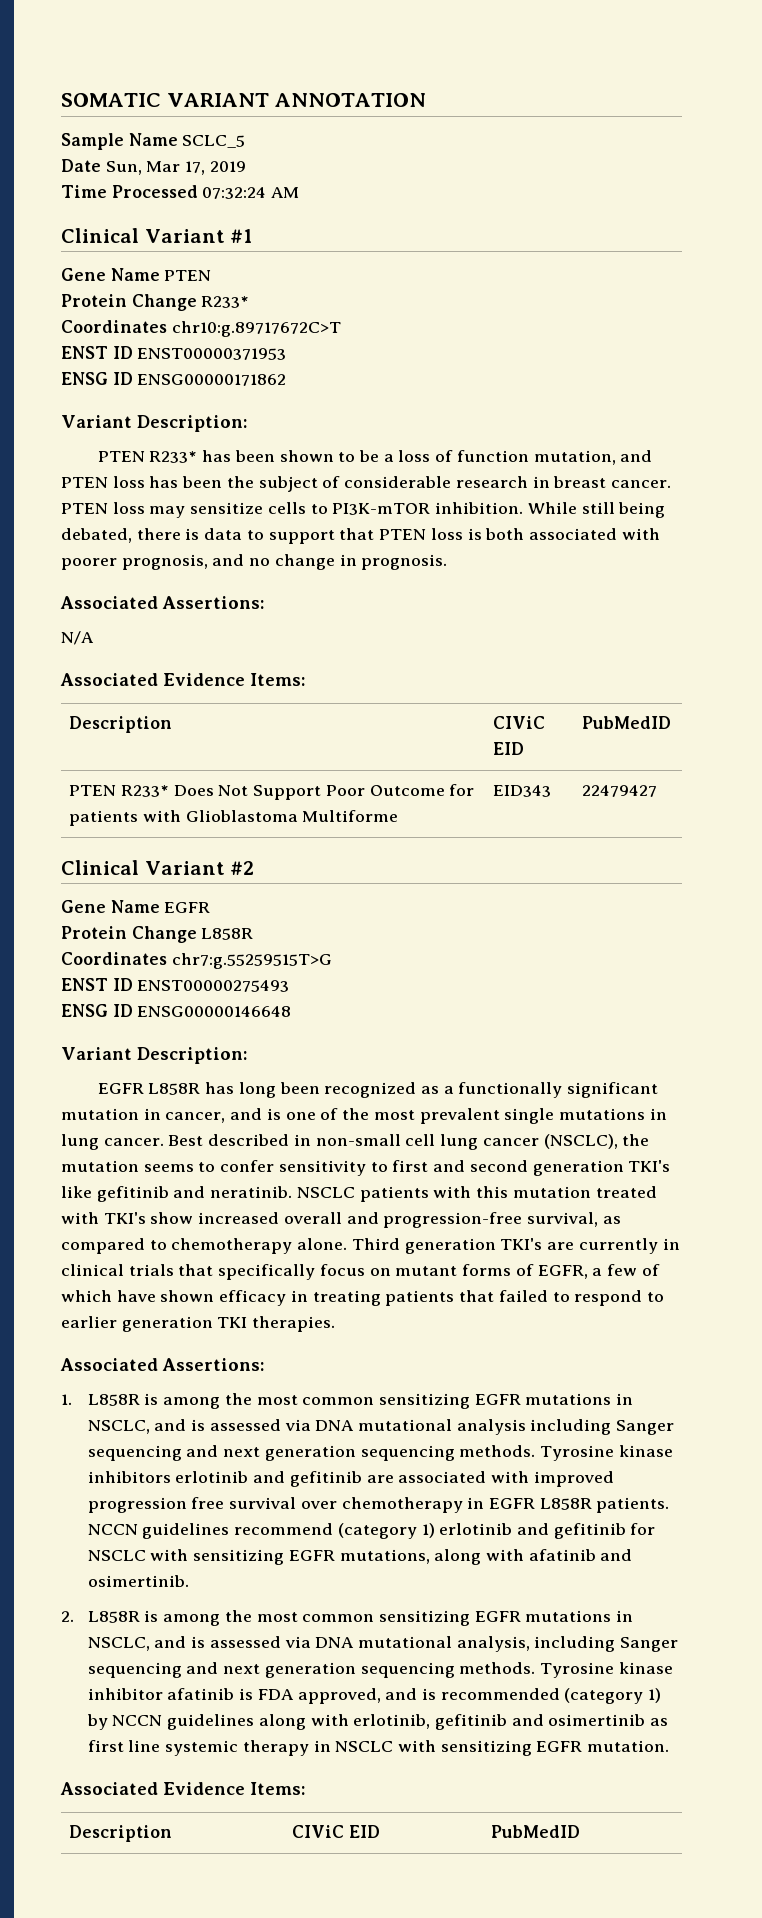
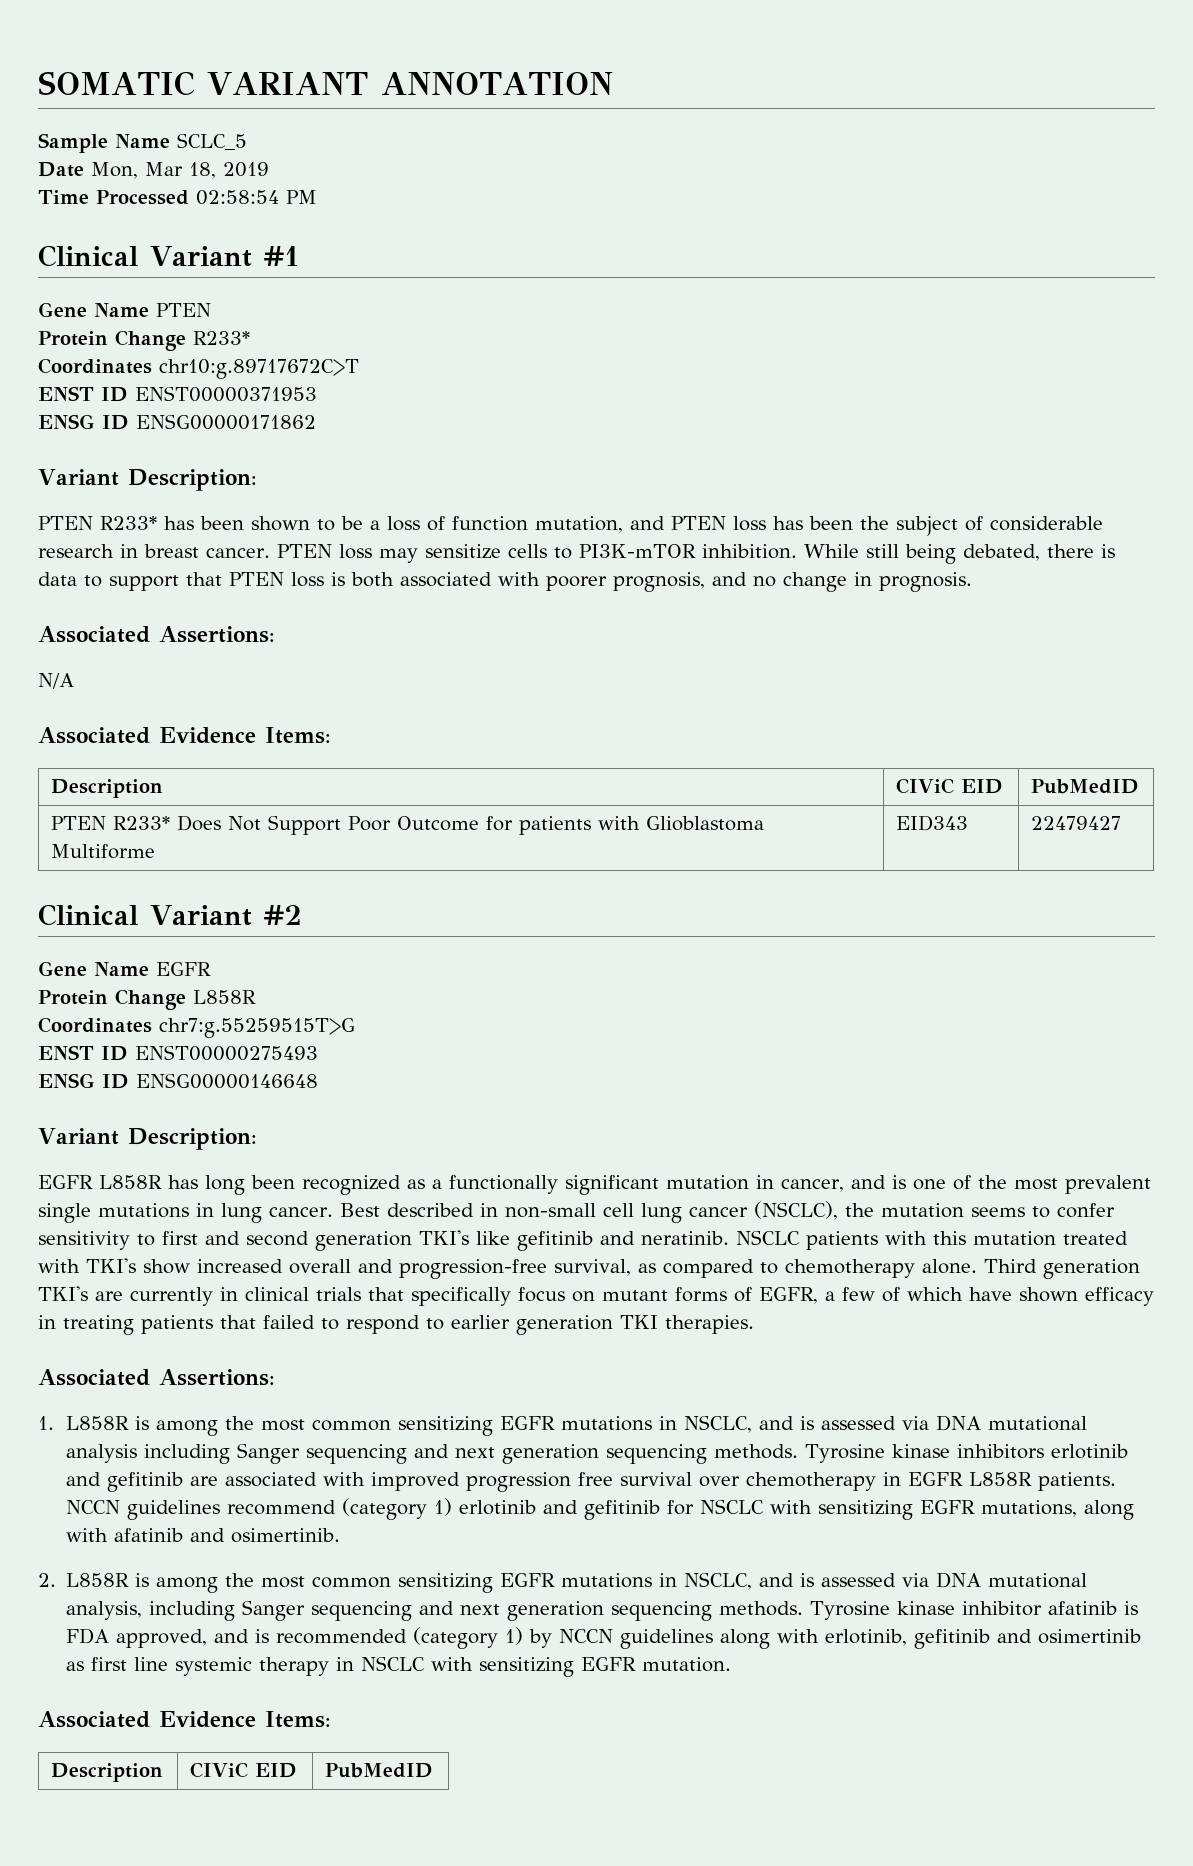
[105,161,206,175] Sun, Mar 17, -> [91,162,216,179] Mon, Mar 18,
[202,187,300,199] 07:32:24 AM -> [196,190,317,205] 02:58:54 PM

